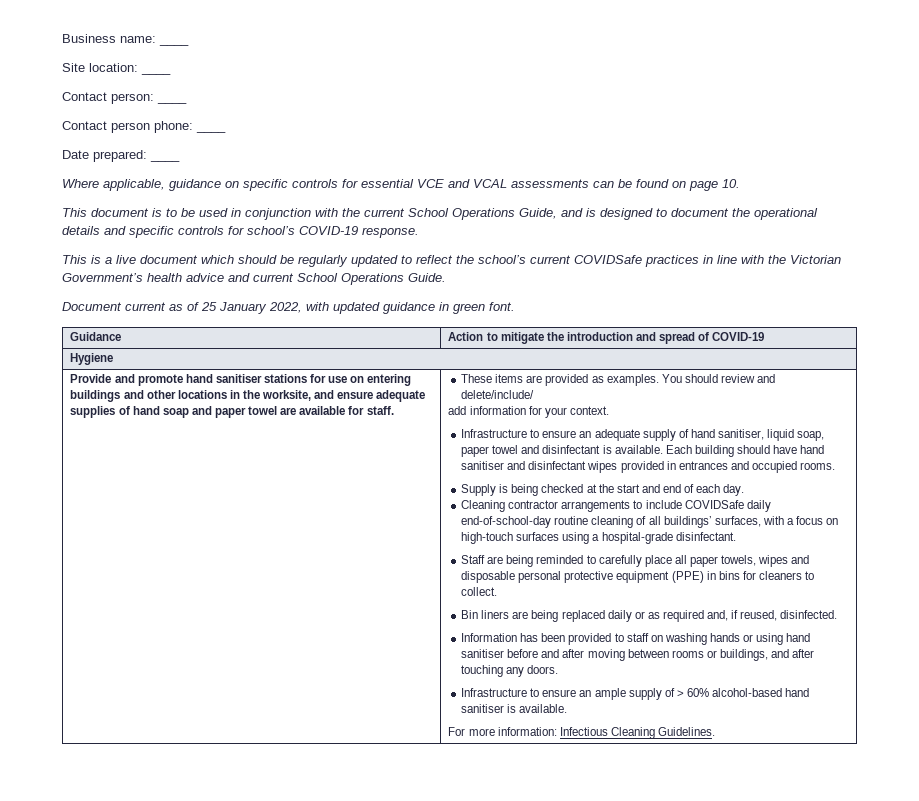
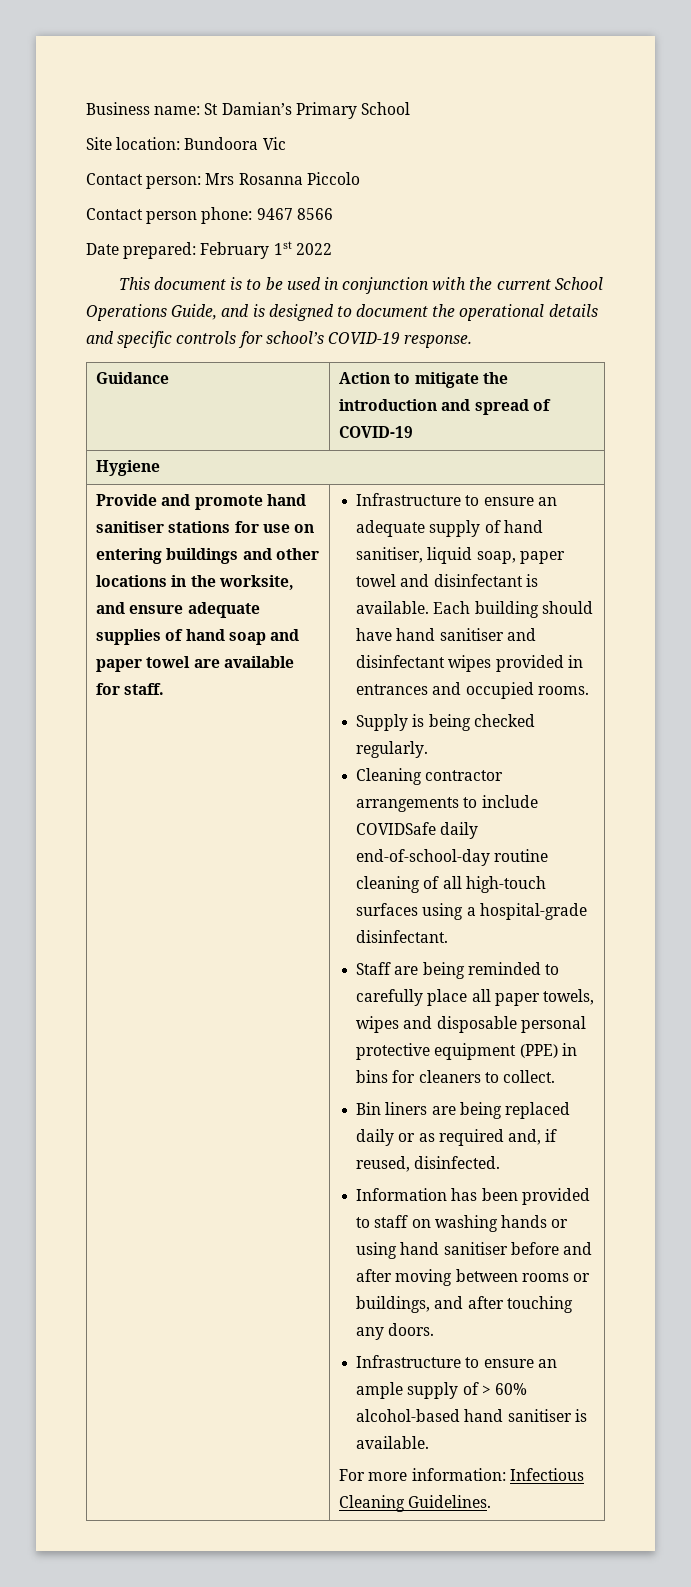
[159,43,189,46] ____ -> [204,102,410,119] St Damian’s Primary School
[141,72,171,75] ____ -> [184,137,286,150] Bundoora Vic
[157,101,187,104] ____ -> [205,172,360,185] Mrs Rosanna Piccolo
[196,130,226,133] ____ -> [256,208,333,220] 9467 8566
[150,159,180,162] [62,179,740,191] ____ // Where applicable, guidance on specific controls for essential VCE and VCAL assessments can be found on page 10. -> [200,241,332,259] February 1st 2022
[62,255,841,267] [62,273,446,285] [62,302,515,314] // This is a live document which should be regularly updated to reflect the school’s current COVIDSafe practices in line with the Victorian Government’s health advice and current School Operations Guide. // Document current as of 25 January 2022, with updated guidance in green font. -> (473, 341) none
[461,374,776,386] [461,390,535,399] [448,406,609,418] These items are provided as examples. You should review and delete/include/ // add information for your context. // -> (165, 689) none
[586,484,745,496] at the start and end of each day. -> [356,741,429,758] regularly.
[663,516,839,528] buildings’ surfaces, with a focus on -> (462, 882) none

